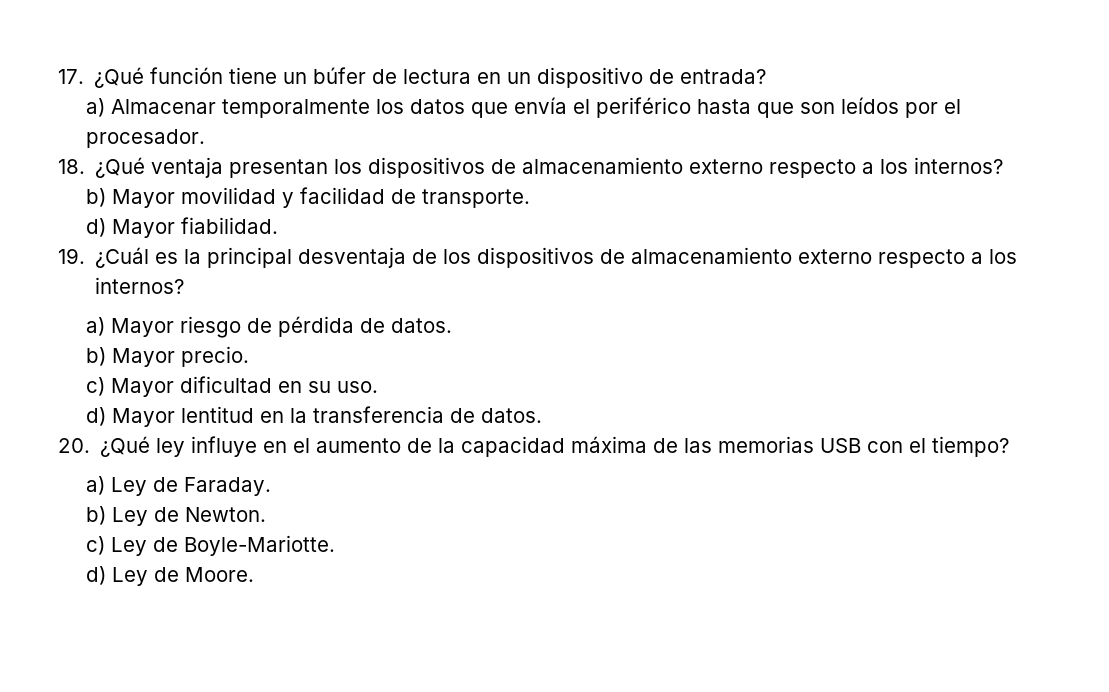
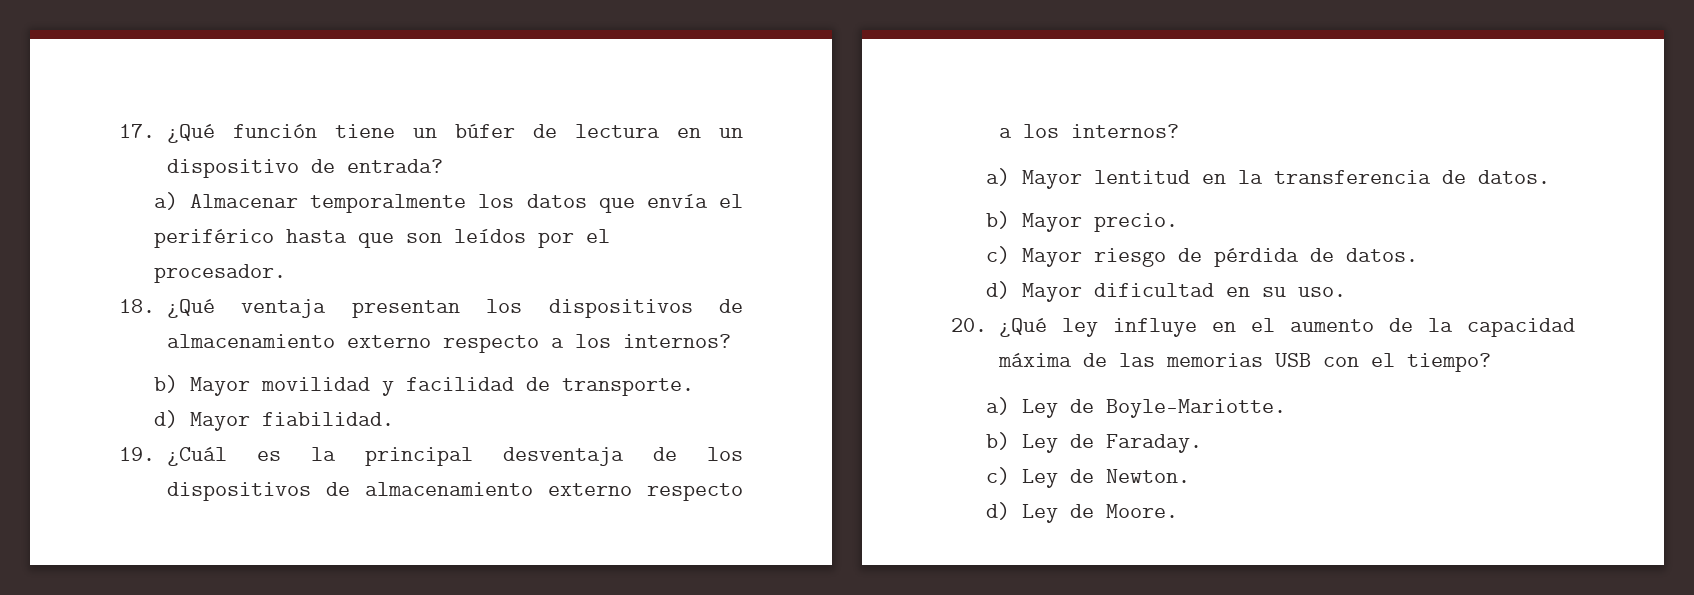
[180,316,355,338] riesgo de pérdida -> [1093,170,1431,184] lentitud en la transferencia
[180,376,379,393] [86,406,543,427] dificultad en su uso. // d) Mayor lentitud en la transferencia de datos. -> [1093,248,1418,267] [985,281,1346,302] riesgo de pérdida de datos. // d) Mayor dificultad en su uso.
[184,477,272,496] Faraday. -> [1105,399,1286,418] Boyle-Mariotte.
[185,507,267,522] Newton. -> [1105,434,1202,453] Faraday.
[184,535,336,556] Boyle-Mariotte. -> [1105,469,1190,483] Newton.

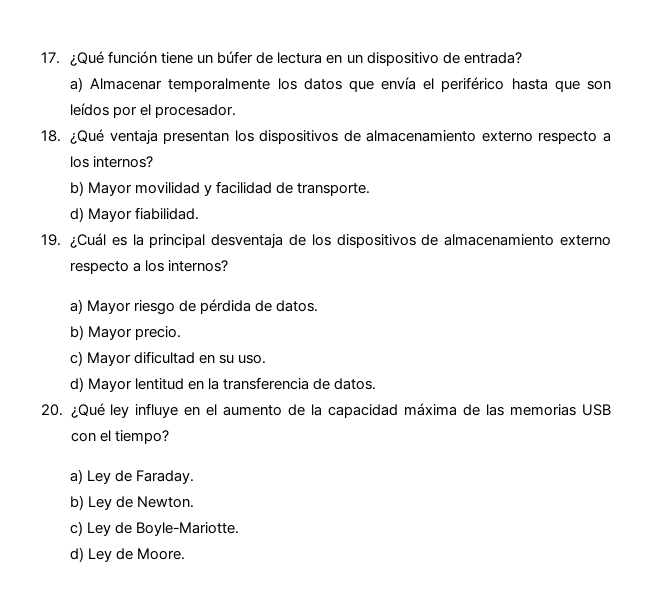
[1093,170,1431,184] lentitud en la transferencia -> [134,299,252,315] riesgo de pérdida
[1093,248,1418,267] [985,281,1346,302] riesgo de pérdida de datos. // d) Mayor dificultad en su uso. -> [134,351,267,364] [70,377,377,392] dificultad en su uso. // d) Mayor lentitud en la transferencia de datos.
[1105,399,1286,418] Boyle-Mariotte. -> [136,470,195,484] Faraday.
[1105,434,1202,453] Faraday. -> [137,496,195,508] Newton.
[1105,469,1190,483] Newton. -> [136,522,240,536] Boyle-Mariotte.

